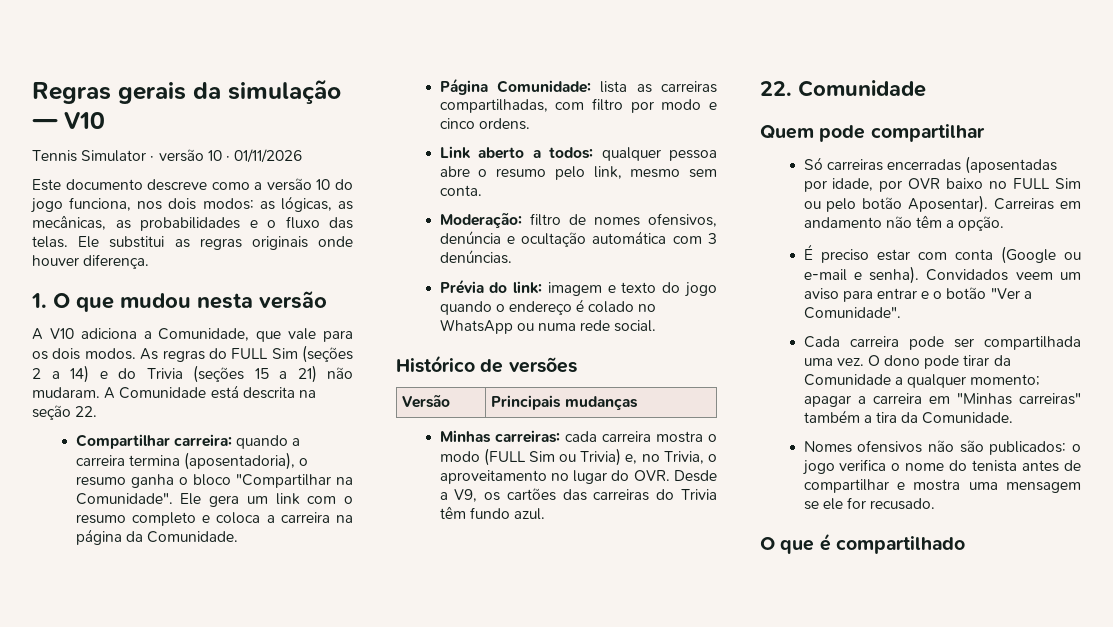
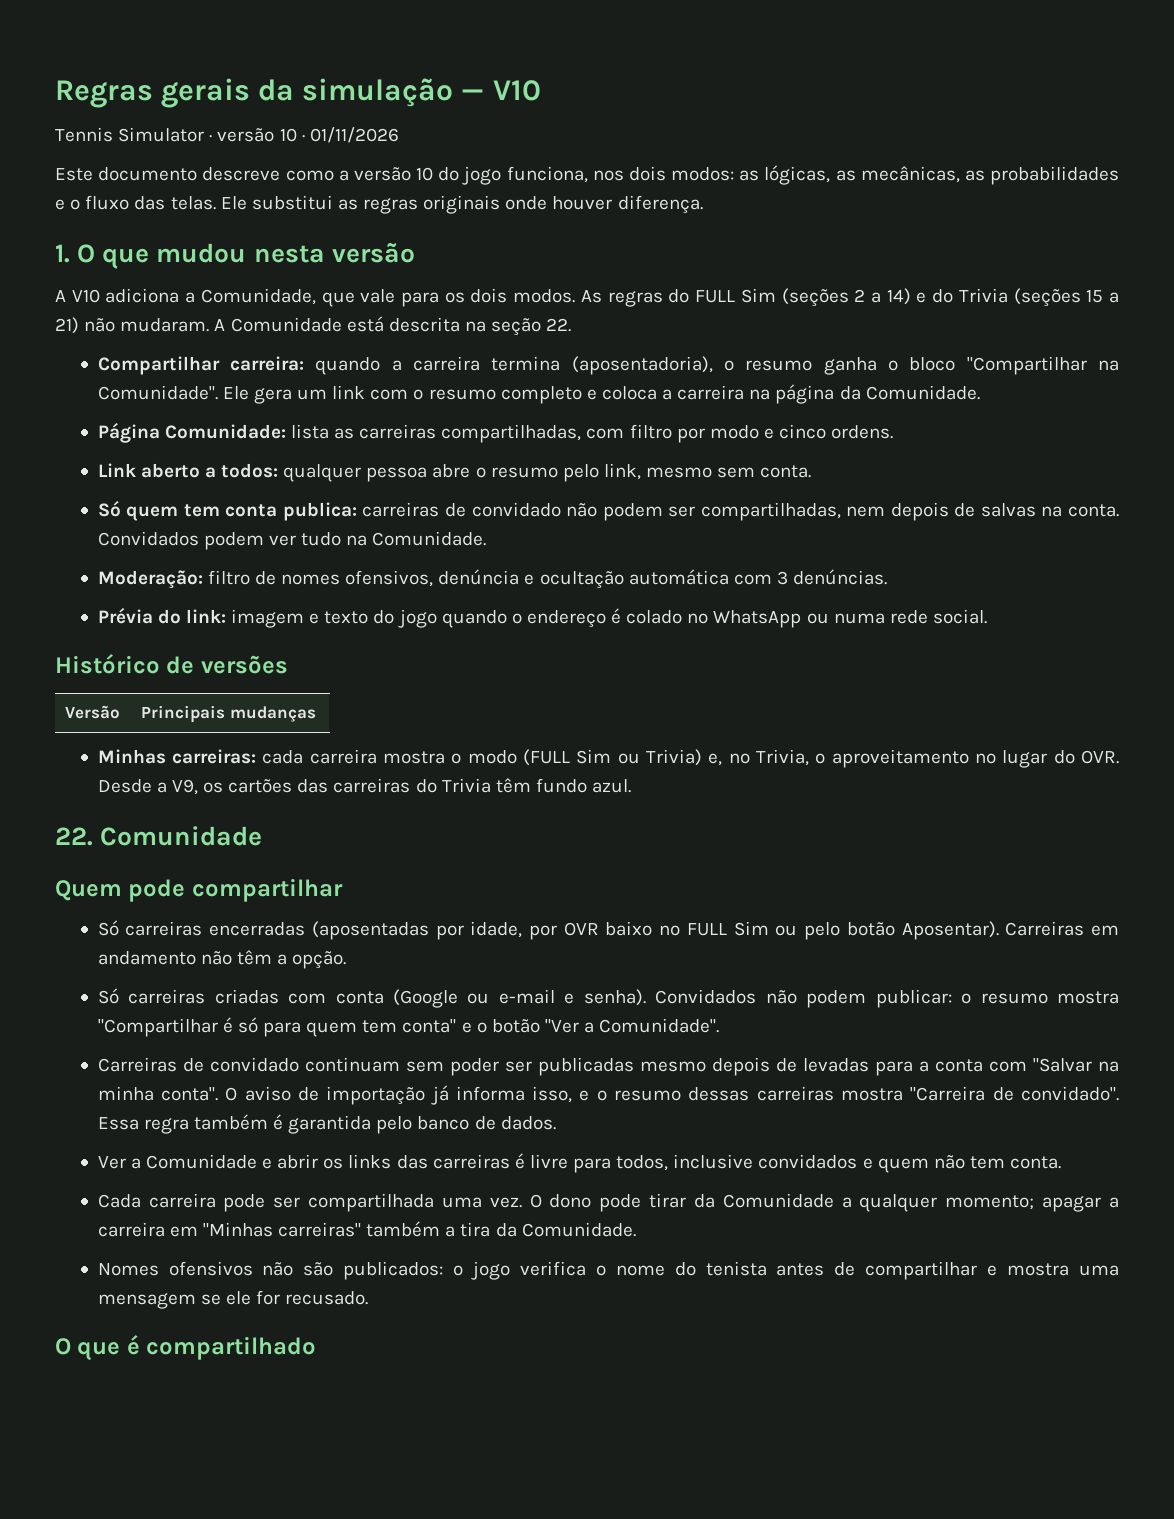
(482, 190) none -> [97,501,1120,521] [97,531,487,550] // Só quem tem conta publica: carreiras de convidado não podem ser compartilhadas, nem depois de salvas na conta. Convidados podem ver tudo na Comunidade.
[803,244,910,263] É preciso estar -> [97,988,279,1004] Só carreiras criadas
[1015,272,1081,280] [803,288,917,302] veem um aviso para entrar -> [765,989,1119,1008] [97,1017,457,1037] não podem publicar: o resumo mostra "Compartilhar é só para quem tem conta"
(901, 313) none -> [97,1057,1119,1076] [97,1085,1120,1105] [97,1114,556,1134] [97,1153,1062,1173] // Carreiras de convidado continuam sem poder ser publicadas mesmo depois de levadas para a conta com "Salvar na minha conta". O aviso de importação já informa isso, e o resumo dessas carreiras mostra "Carreira de convidado". Essa regra também é garantida pelo banco de dados. // Ver a Comunidade e abrir os links das carreiras é livre para todos, inclusive convidados e quem não tem conta.

